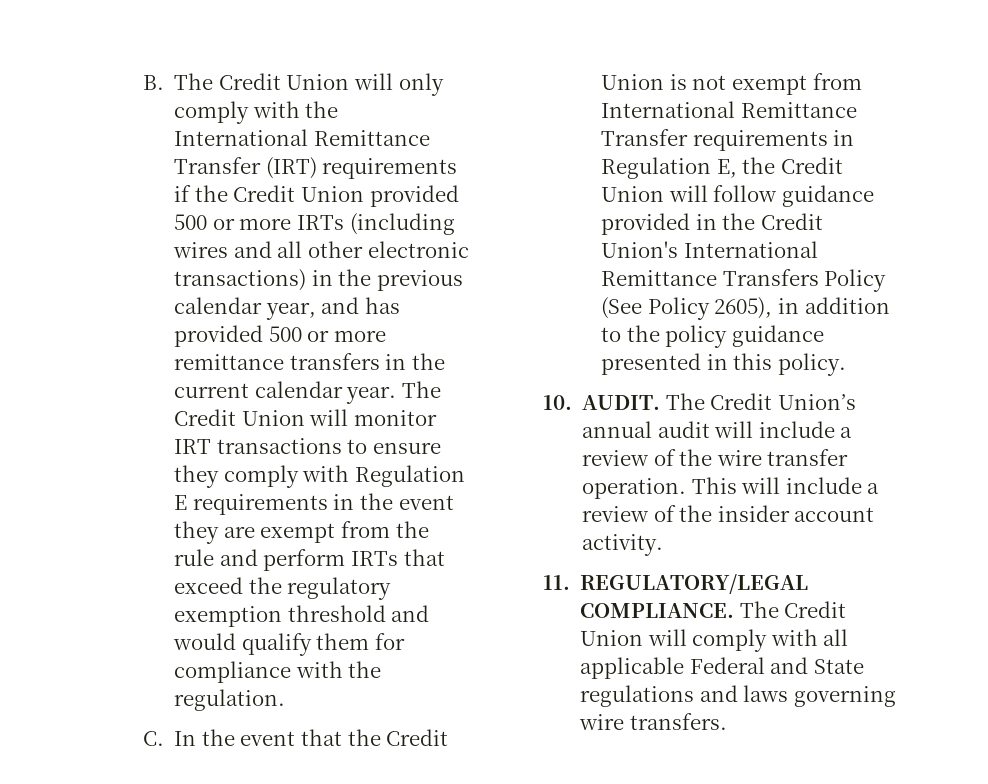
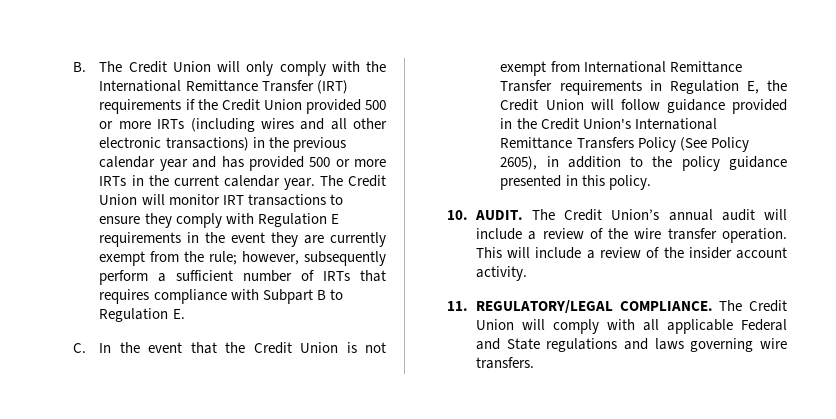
[265,302,316,320] year, -> [159,159,188,171] year
[174,353,380,370] remittance transfers -> [99,176,127,186] IRTs
(255, 532) none -> [330,232,386,247] currently
[174,549,445,571] [174,577,392,600] [174,605,430,627] [173,633,406,656] [174,661,382,683] [174,689,286,711] rule and perform IRTs that exceed the regulatory exemption threshold and would qualify them for compliance with the regulation. -> [209,251,386,266] [99,270,387,285] [99,289,343,304] [99,308,185,322] rule; however, subsequently perform a sufficient number of IRTs that requires compliance with Subpart B to Regulation E.

